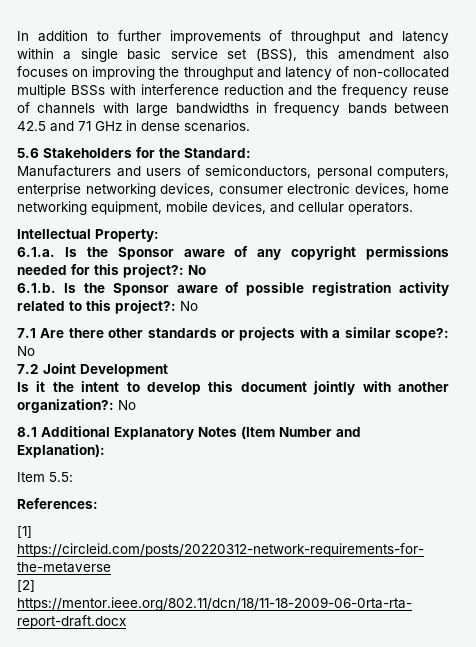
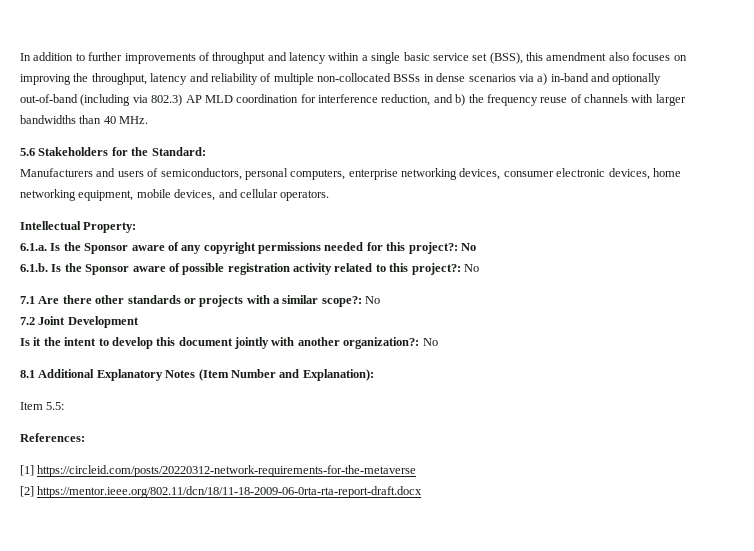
[183,66,449,80] [17,84,313,98] throughput and latency of non-collocated multiple BSSs with interference reduction and -> [91,73,662,85] [20,94,466,106] throughput, latency and reliability of multiple non-collocated BSSs in dense scenarios via a) in-band and optionally out-of-band (including via 802.3) AP MLD coordination for interference reduction, and b)
[136,102,449,116] [17,120,250,132] large bandwidths in frequency bands between 42.5 and 71 GHz in dense scenarios. -> [655,94,686,106] [20,115,149,124] larger bandwidths than 40 MHz.

